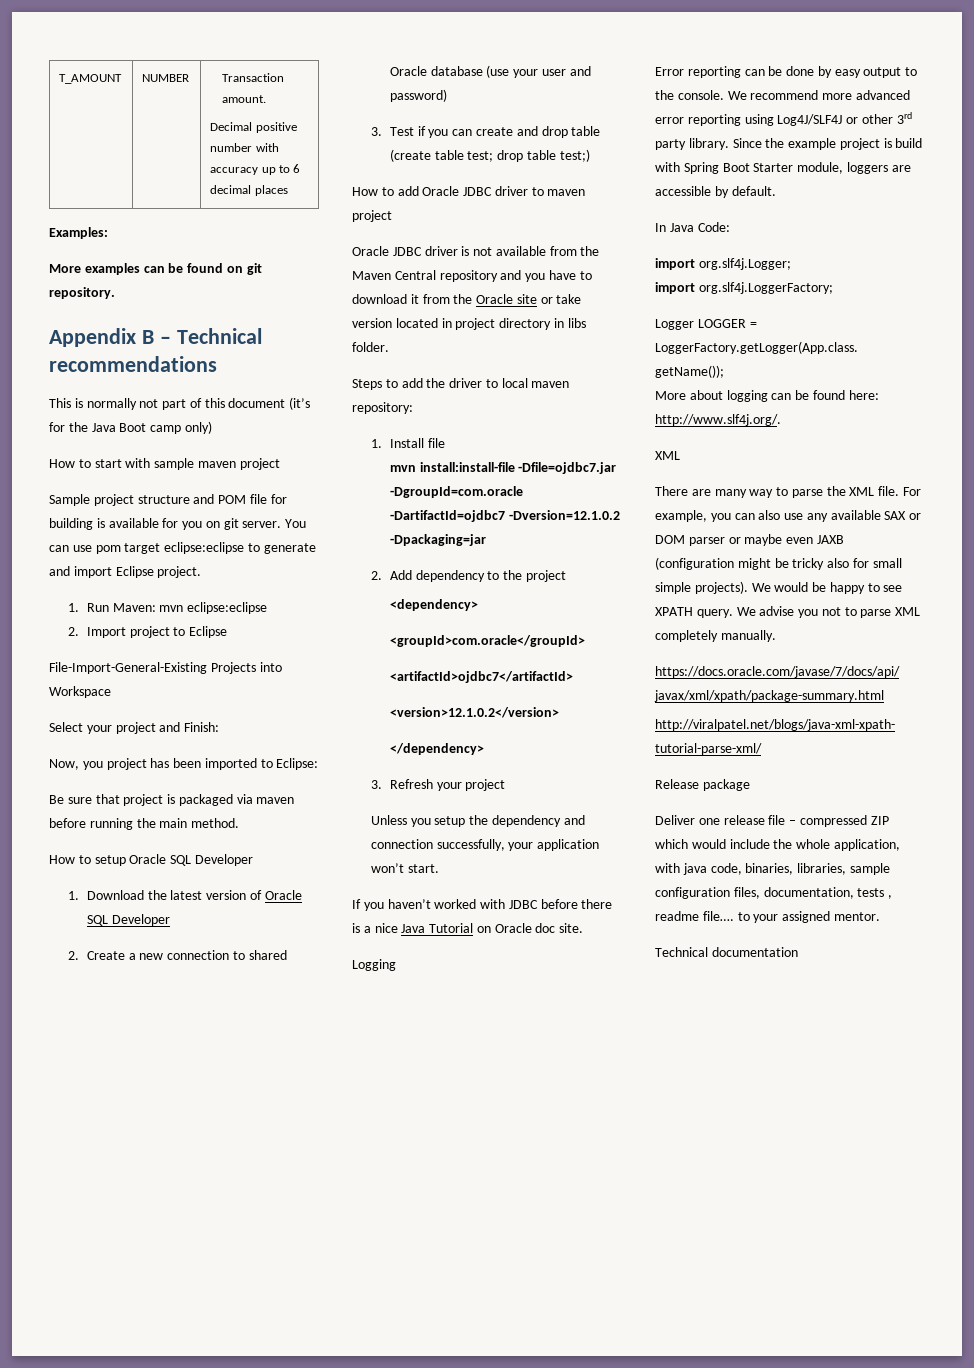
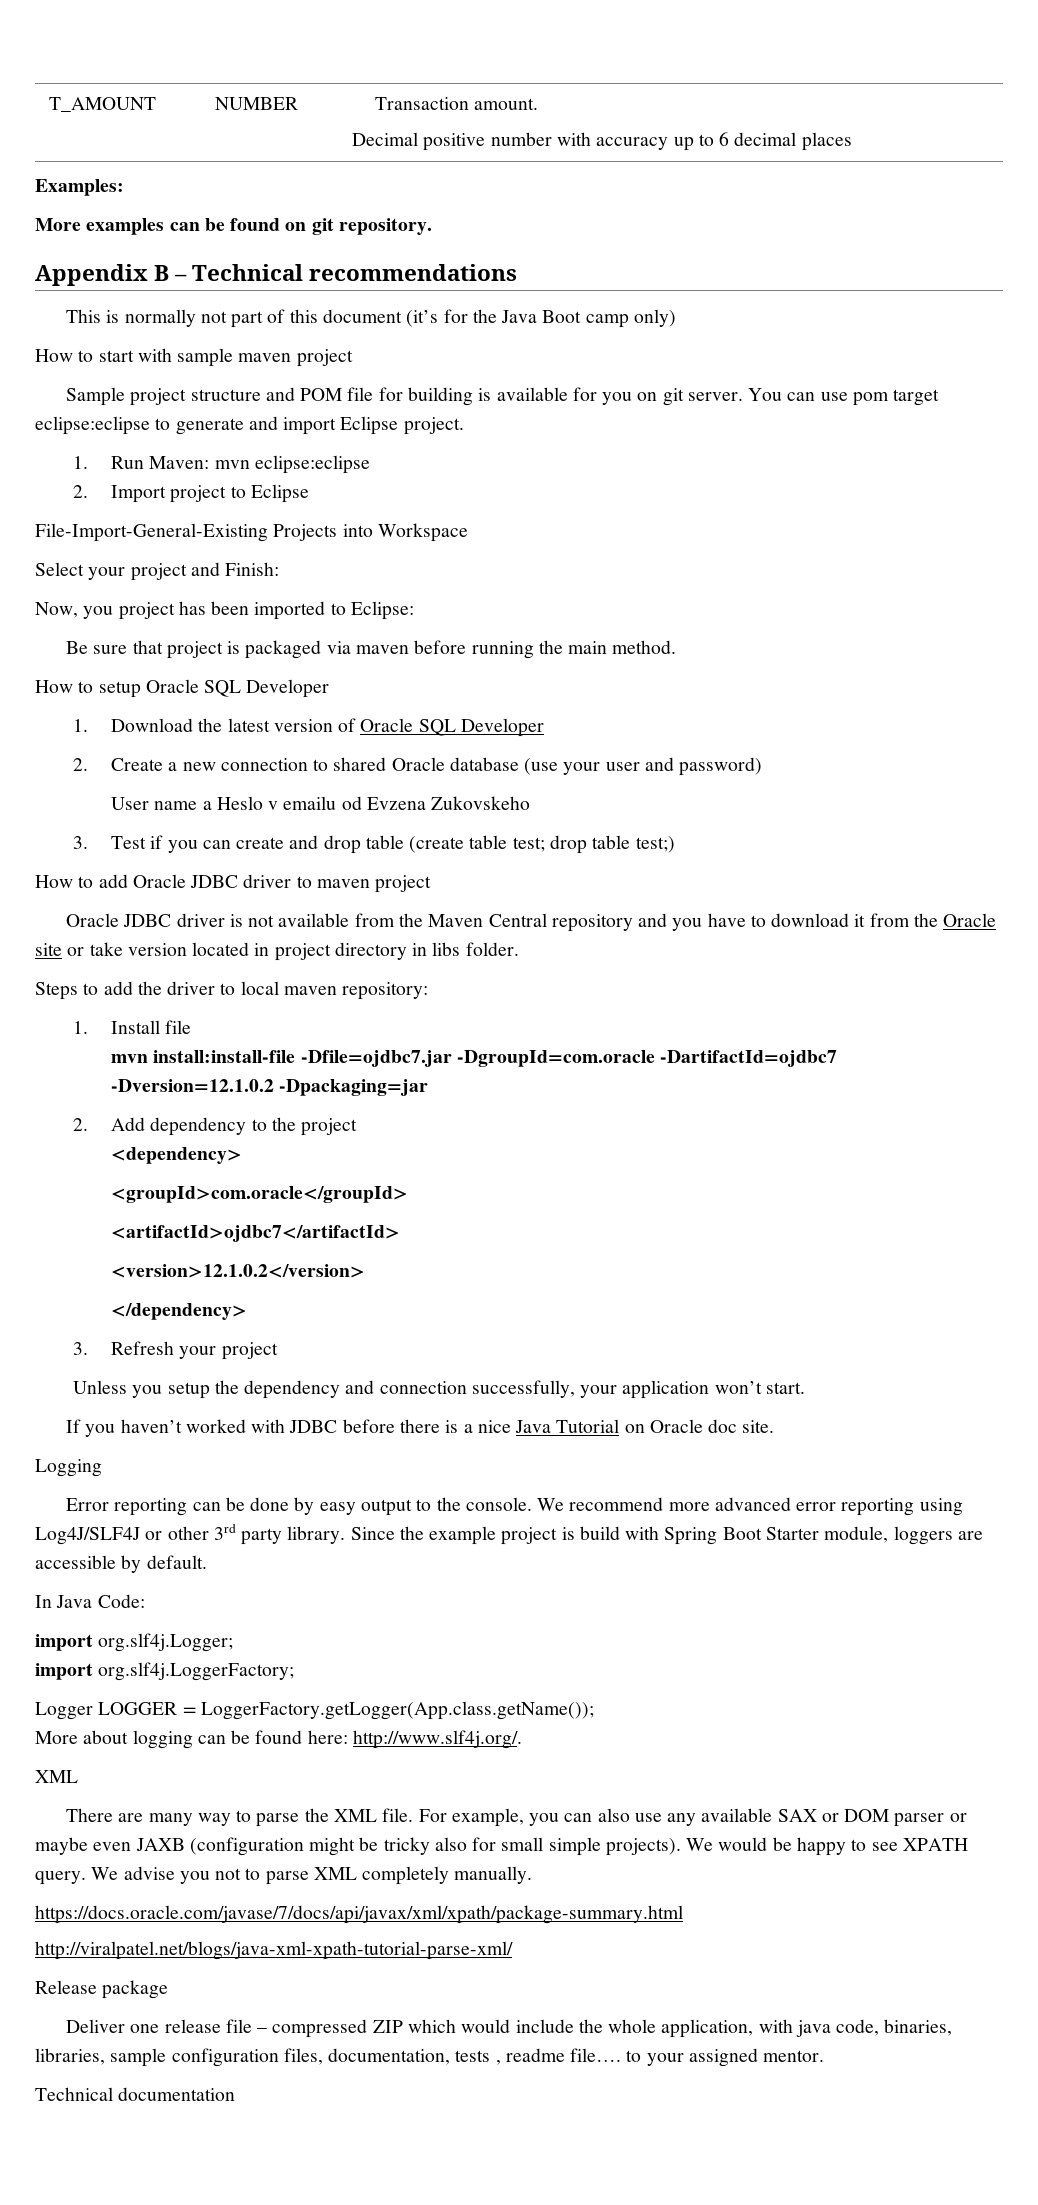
(447, 95) none -> [111,796,531,810] // User name a Heslo v emailu od Evzena Zukovskeho

